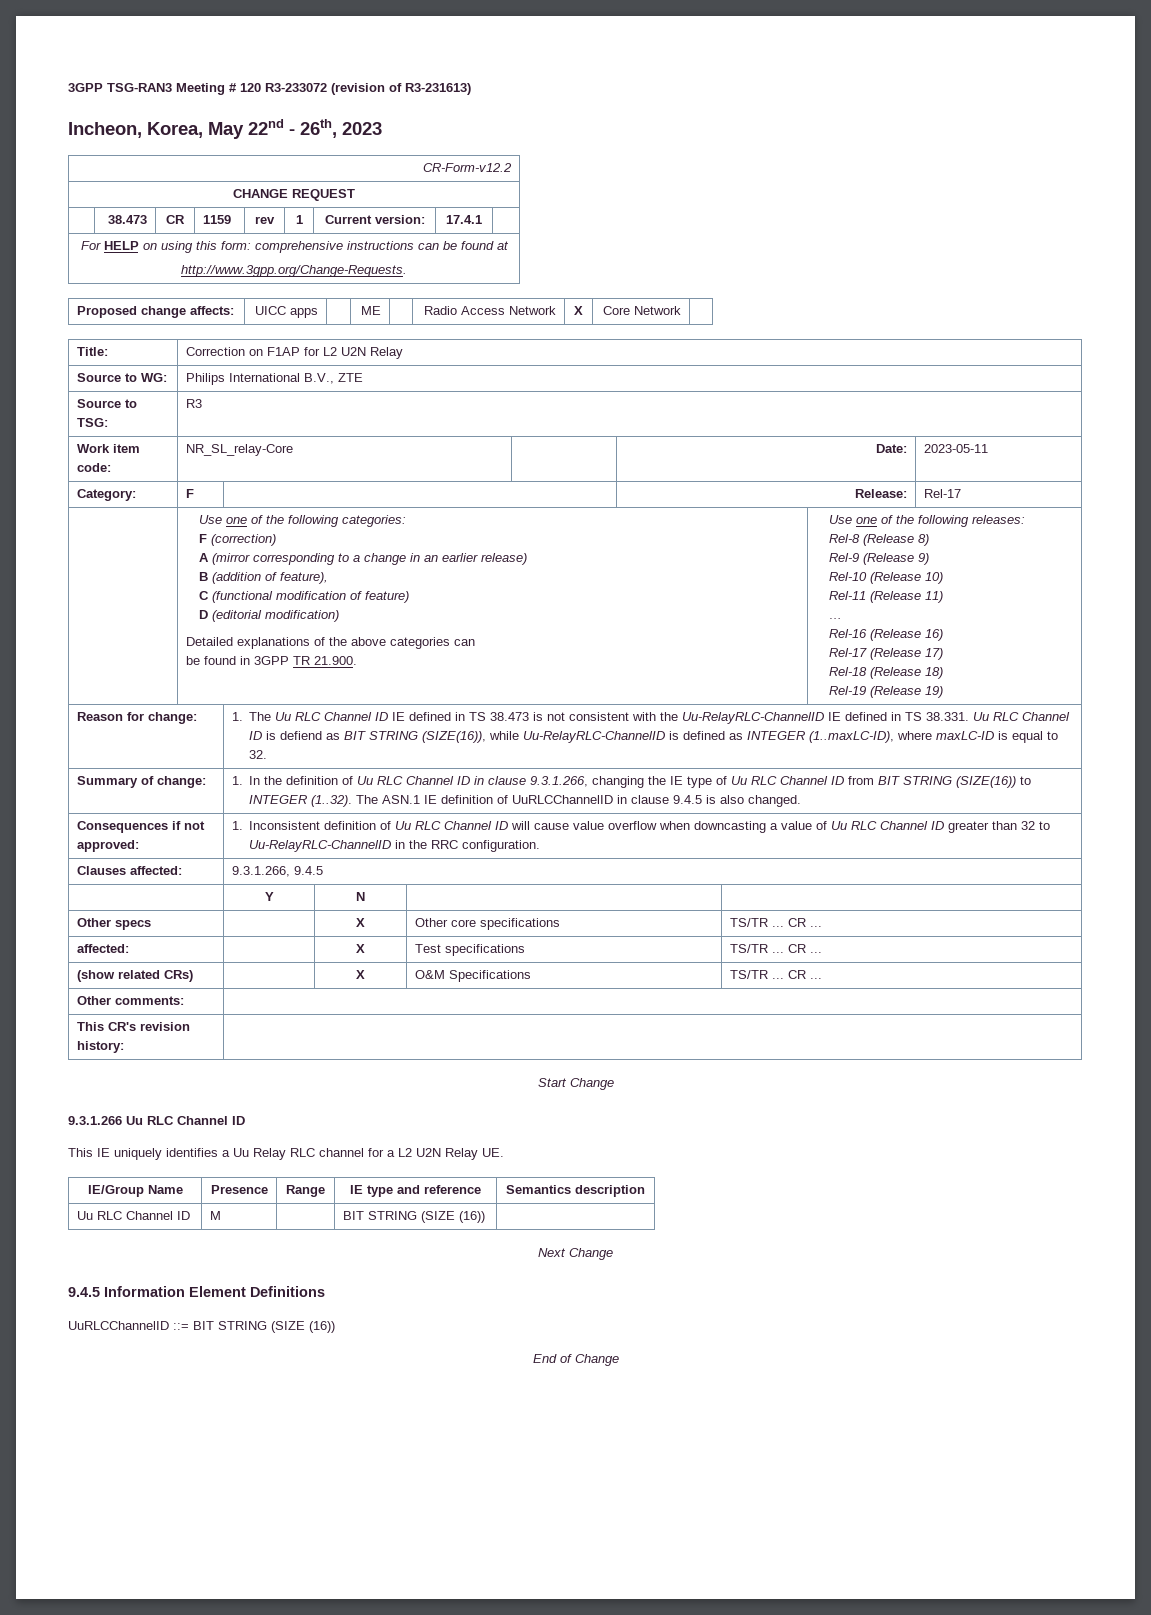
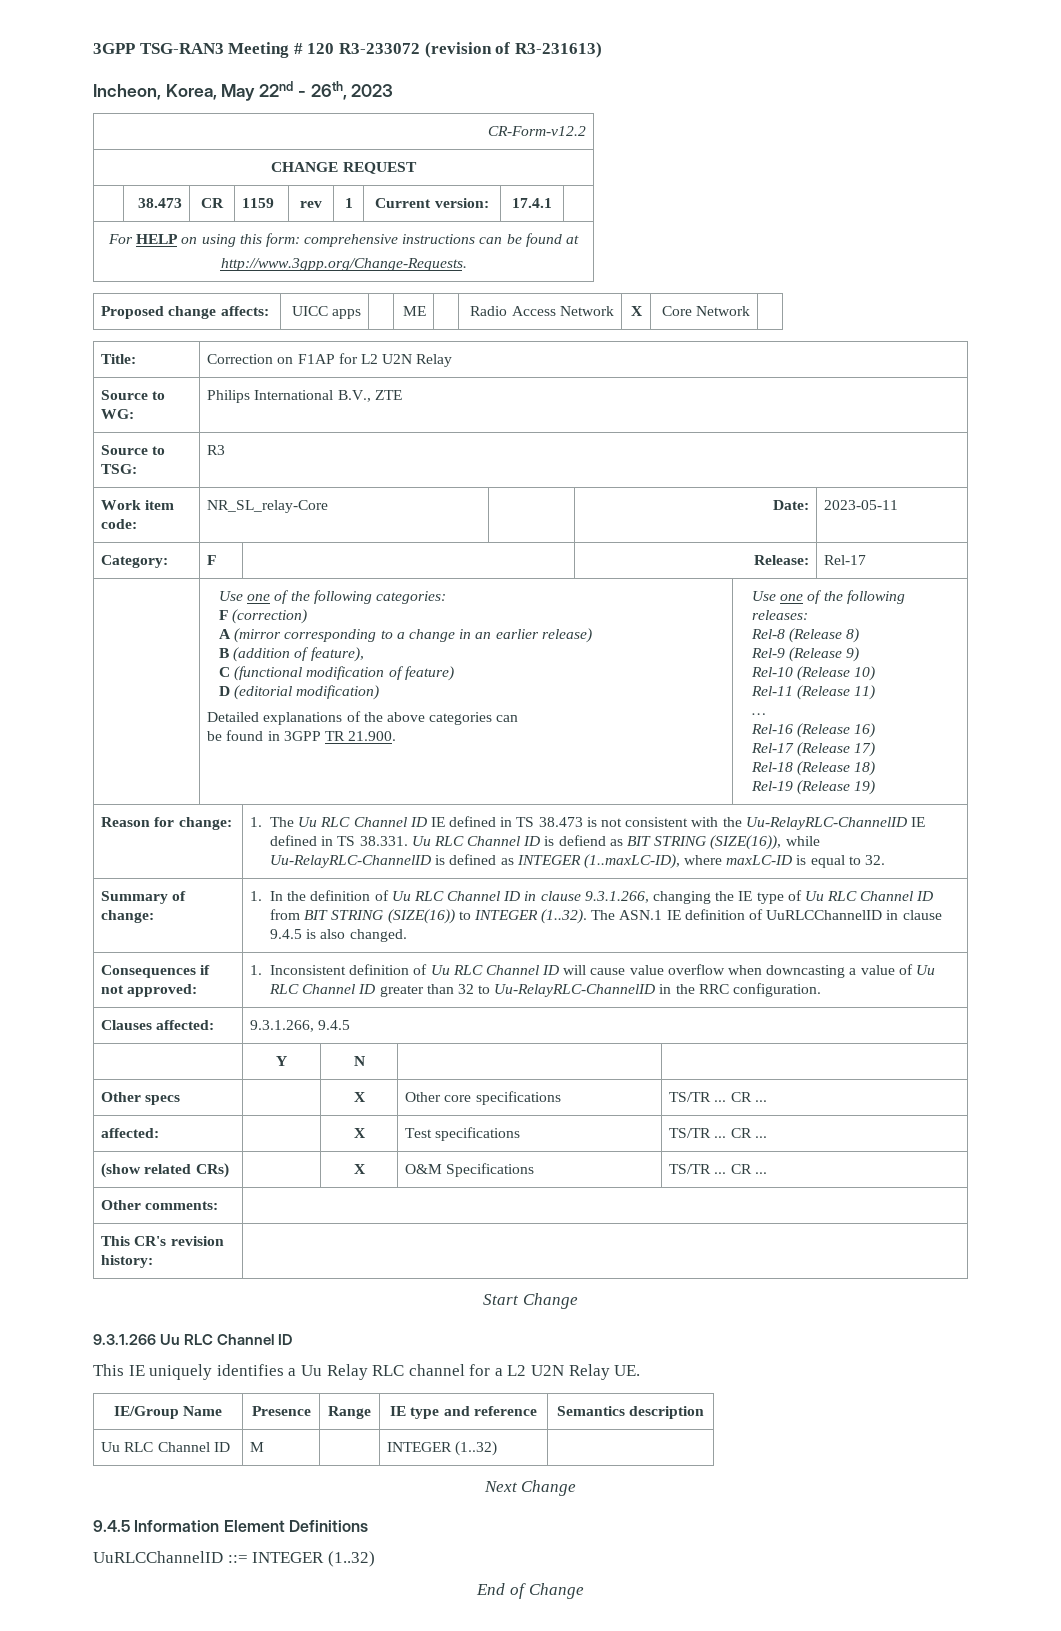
[342,1211,485,1223] BIT STRING (SIZE (16)) -> [387,1441,498,1456] INTEGER (1..32)
[193,1321,335,1333] BIT STRING (SIZE (16)) -> [252,1551,375,1567] INTEGER (1..32)

